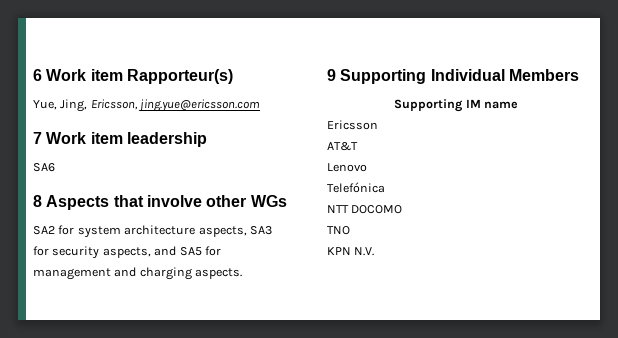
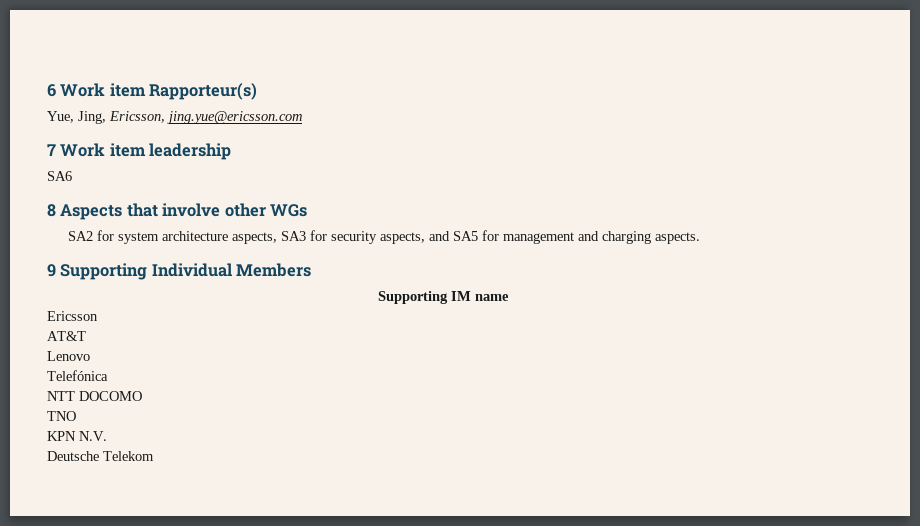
(375, 251) none -> [47,451,154,461] // Deutsche Telekom

